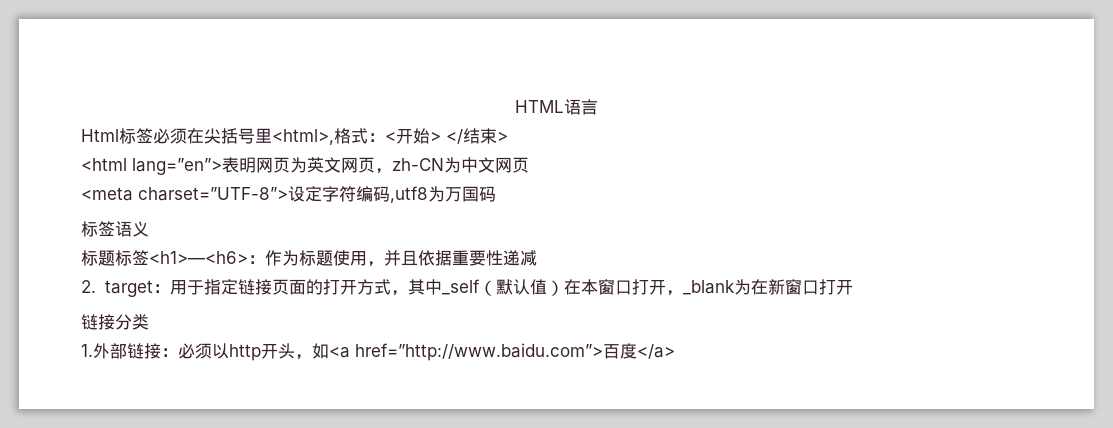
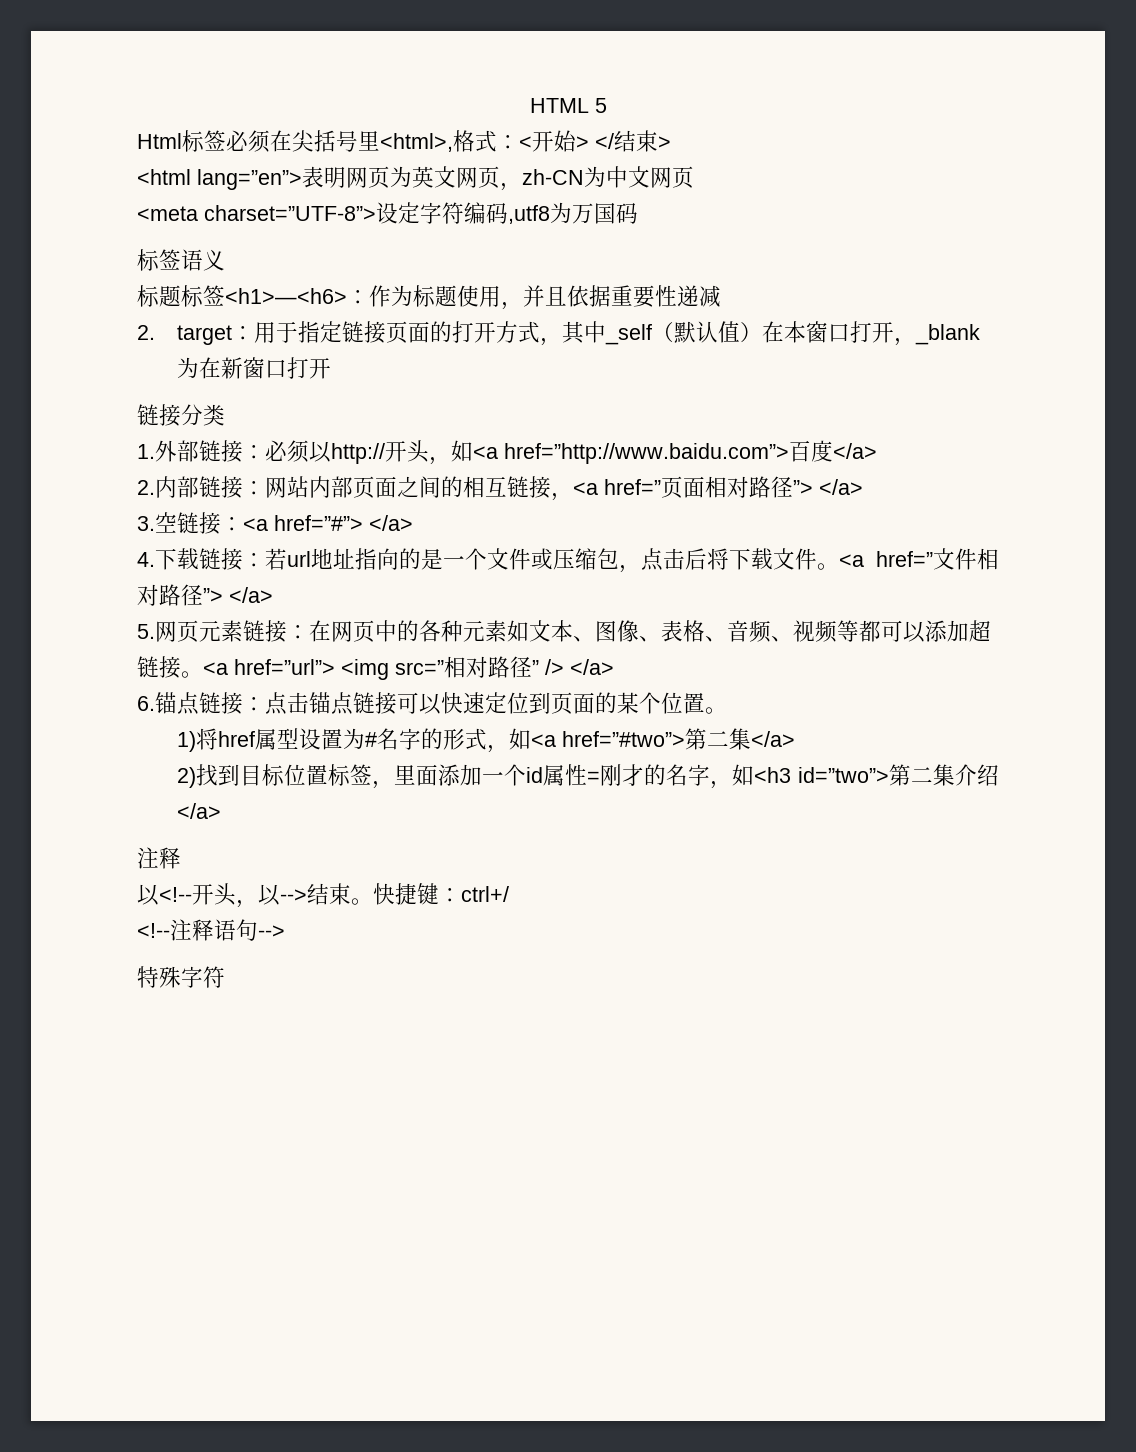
[564,99,598,115] 语言 -> [594,98,607,113] 5
[229,344,261,361] http -> [331,443,385,464] http://
(675, 351) none -> [137,476,863,501] [137,512,413,534] [137,548,999,573] [137,584,273,606] [137,620,991,643] [137,656,614,680] [137,692,727,715] [177,728,796,753] [177,764,999,789] [177,803,222,819] [137,847,181,869] [137,883,509,908] [137,919,285,941] [137,966,225,988] // 2.内部链接：网站内部页面之间的相互链接，<a href=”页面相对路径”> </a> // 3.空链接：<a href=”#”> </a> // 4.下载链接：若url地址指向的是一个文件或压缩包，点击后将下载文件。<a href=”文件相对路径”> </a> // 5.网页元素链接：在网页中的各种元素如文本、图像、表格、音频、视频等都可以添加超链接。<a href=”url”> <img src=”相对路径” /> </a> // 6.锚点链接：点击锚点链接可以快速定位到页面的某个位置。 // 1)将href属型设置为#名字的形式，如<a href=”#two”>第二集</a> // 2)找到目标位置标签，里面添加一个id属性=刚才的名字，如<h3 id=”two”>第二集介绍</a> // 注释 // 以<!--开头，以-->结束。快捷键：ctrl+/ // <!--注释语句--> // 特殊字符

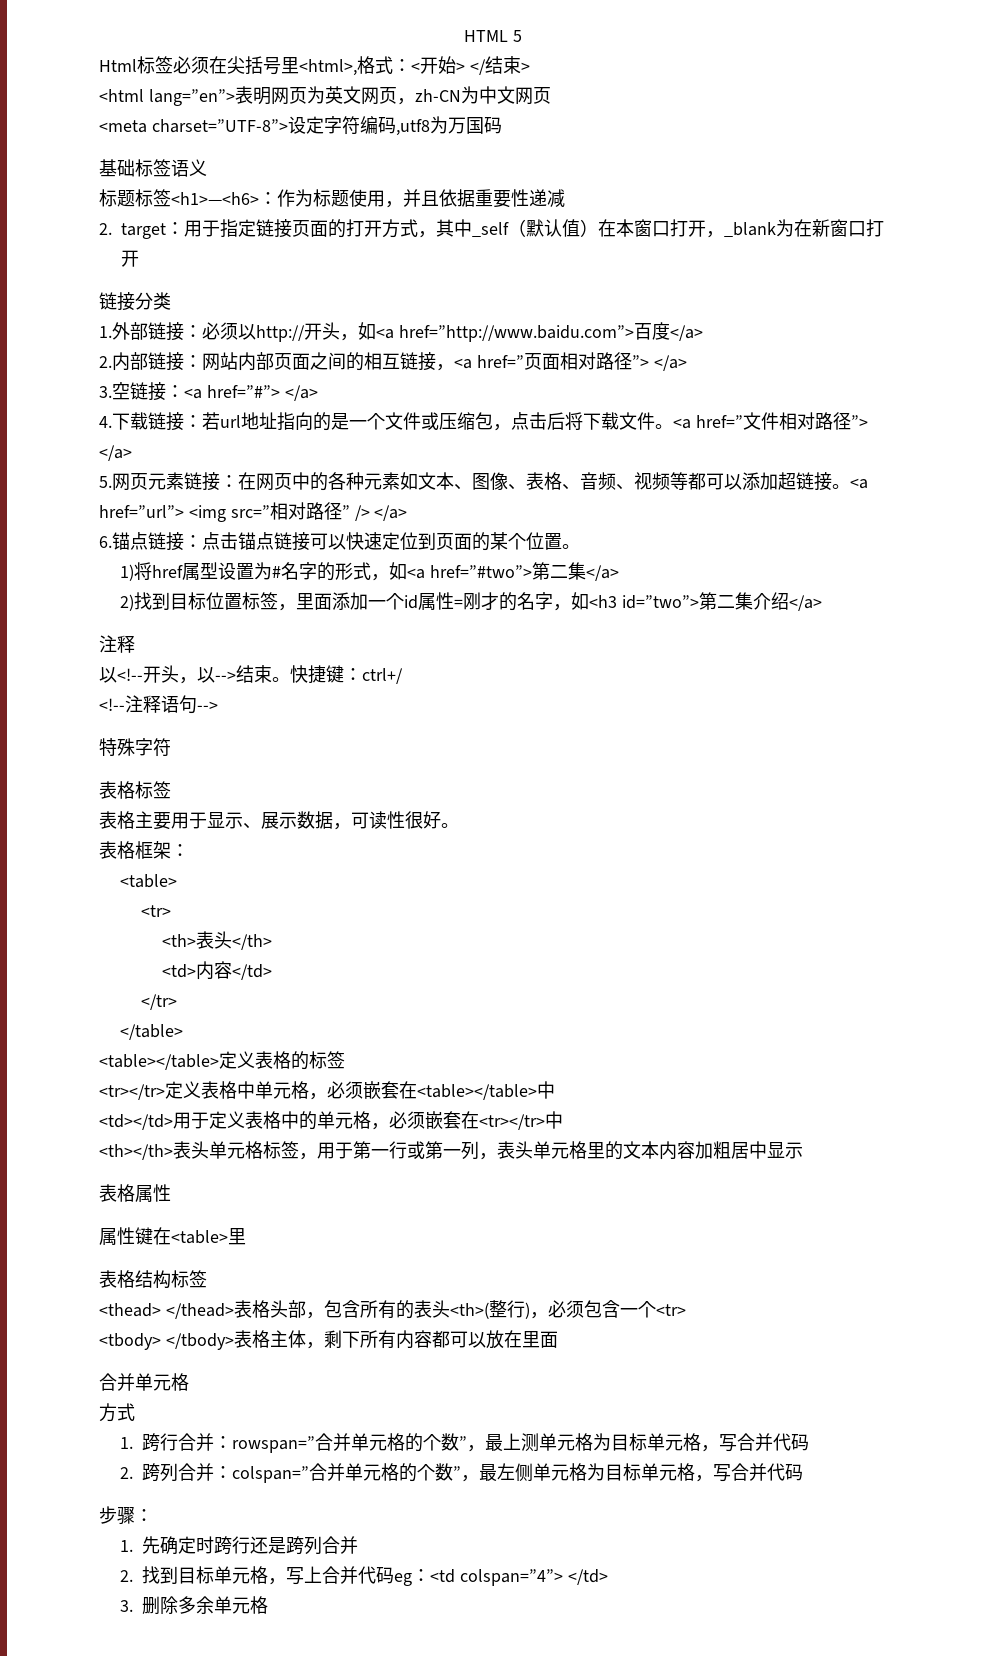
(638, 213) none -> [99,159,135,177] 基础
(225, 977) none -> [99,781,171,799] [99,811,459,830] [99,841,189,859] [120,874,178,888] [141,905,172,917] [162,931,273,950] [162,961,273,980] [141,994,178,1010] [120,1024,184,1040] [99,1051,345,1070] [99,1081,555,1100] [99,1111,563,1130] [99,1141,803,1160] [99,1184,171,1202] [99,1227,246,1245] [99,1270,207,1289] [99,1300,686,1319] [99,1330,558,1350] [99,1373,189,1391] [99,1403,135,1422] [120,1433,810,1453] [120,1463,804,1483] [99,1506,153,1525] [120,1536,359,1555] [120,1566,608,1586] [120,1596,269,1615] // 表格标签 // 表格主要用于显示、展示数据，可读性很好。 // 表格框架： // <table> // <tr> // <th>表头</th> // <td>内容</td> // </tr> // </table> // <table></table>定义表格的标签 // <tr></tr>定义表格中单元格，必须嵌套在<table></table>中 // <td></td>用于定义表格中的单元格，必须嵌套在<tr></tr>中 // <th></th>表头单元格标签，用于第一行或第一列，表头单元格里的文本内容加粗居中显示 // 表格属性 // 属性键在<table>里 // 表格结构标签 // <thead> </thead>表格头部，包含所有的表头<th>(整行)，必须包含一个<tr> // <tbody> </tbody>表格主体，剩下所有内容都可以放在里面 // 合并单元格 // 方式 // 1.跨行合并：rowspan=”合并单元格的个数”，最上测单元格为目标单元格，写合并代码 // 2.跨列合并：colspan=”合并单元格的个数”，最左侧单元格为目标单元格，写合并代码 // 步骤： // 1.先确定时跨行还是跨列合并 // 2.找到目标单元格，写上合并代码eg：<td colspan=”4”> </td> // 3.删除多余单元格

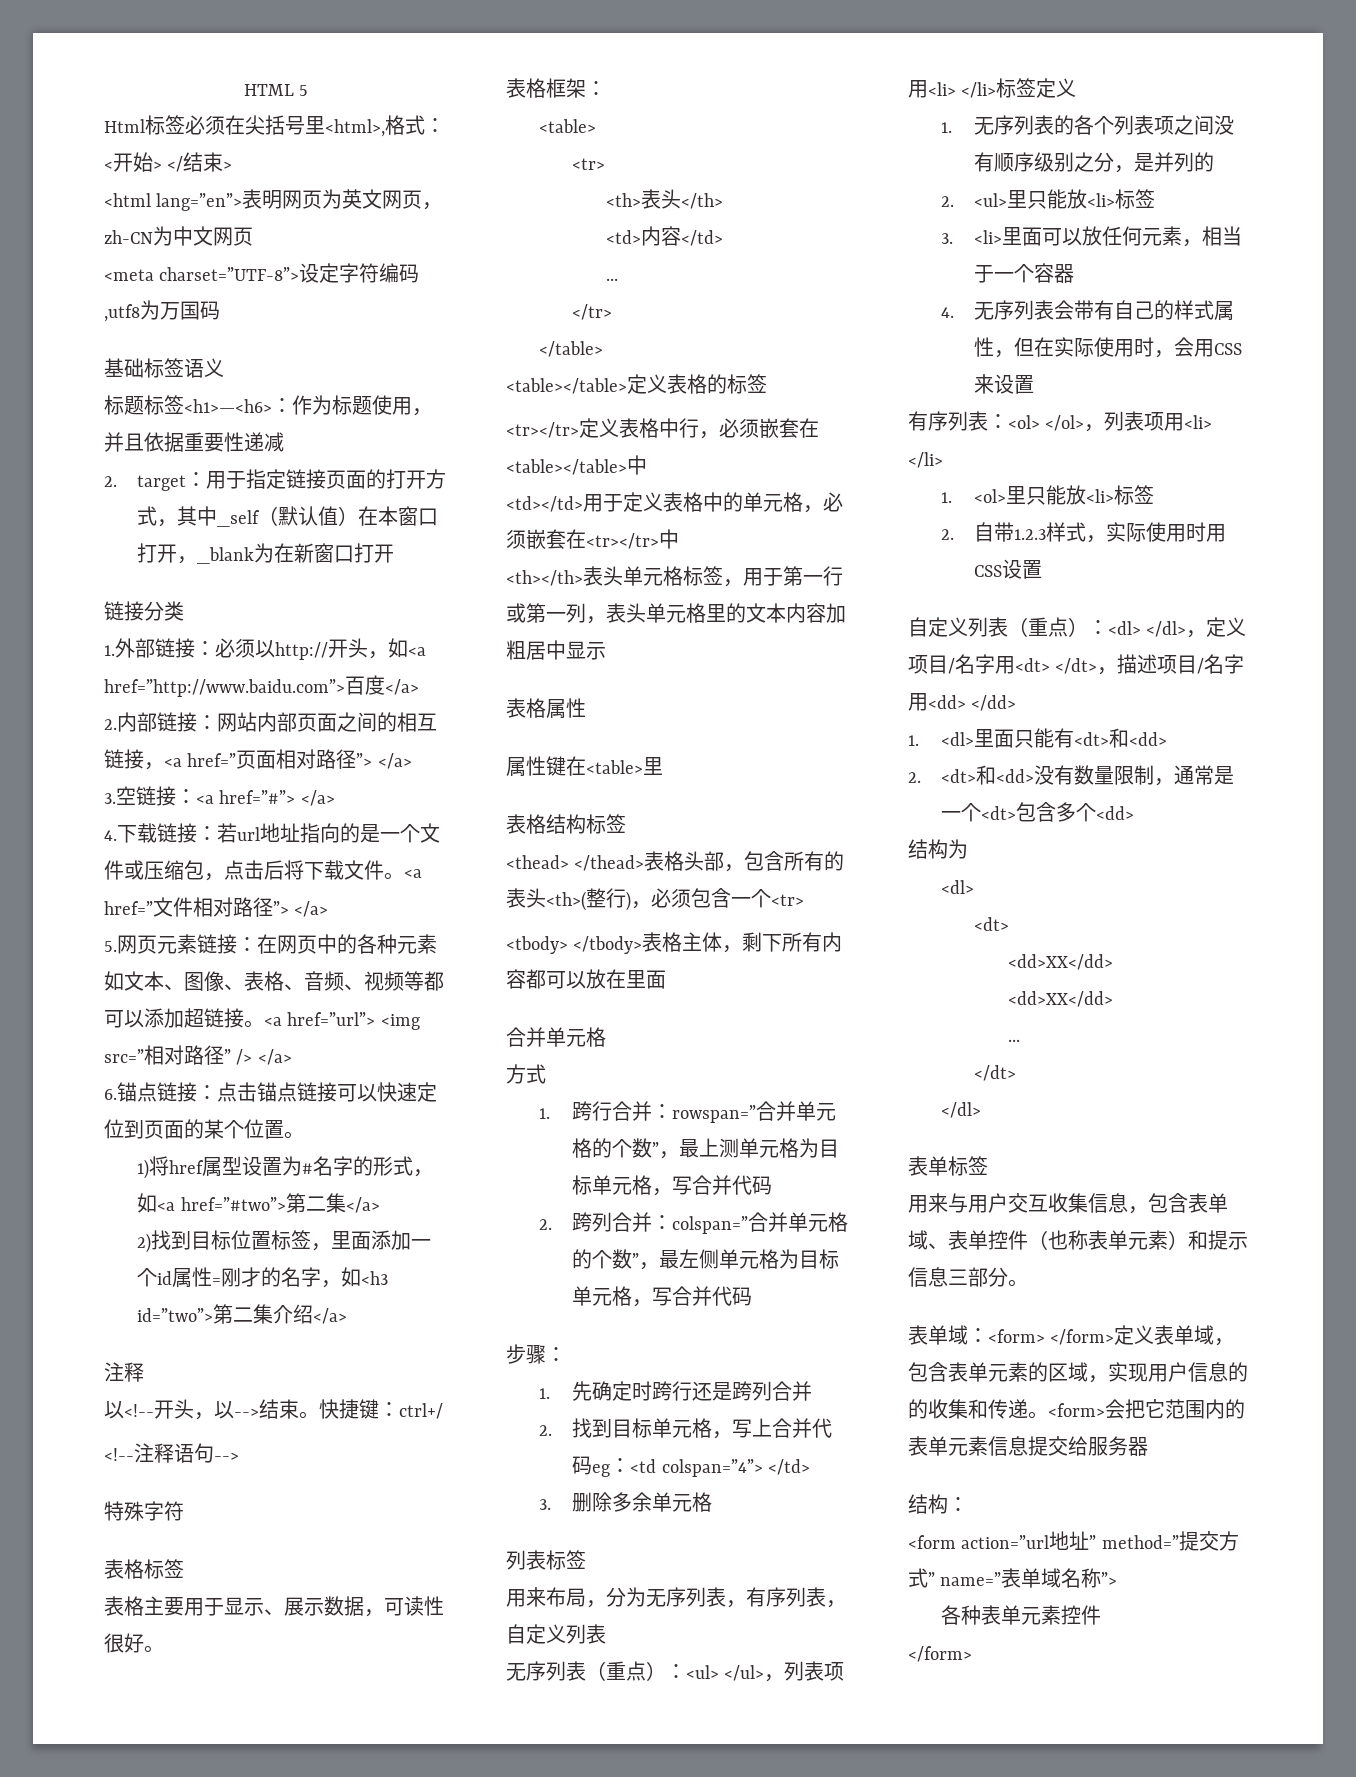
(273, 972) none -> [605,278,618,281] // ...
[255,1081,309,1099] 单元格 -> [679,418,699,438] 行
(269, 1605) none -> [506,1550,586,1570] [506,1587,846,1608] [506,1624,606,1644] [506,1661,845,1682] [908,78,1077,98] [941,115,1235,135] [974,152,1215,173] [941,189,1156,209] [941,226,1243,247] [974,263,1075,283] [941,300,1235,321] [974,337,1243,358] [974,374,1035,394] [908,411,1213,432] [908,452,943,468] [941,485,1155,505] [941,522,1227,543] [974,559,1043,579] [908,617,1247,638] [908,654,1245,675] [908,693,1017,711] [908,728,1168,748] [908,765,1235,786] [941,802,1135,822] [908,839,968,859] [941,880,975,894] [974,917,1010,931] [1007,954,1113,970] [1007,991,1113,1007] [1007,1039,1020,1042] [974,1065,1017,1081] [941,1102,982,1118] [908,1156,988,1176] [908,1193,1228,1214] [908,1230,1248,1250] [908,1267,1028,1287] [908,1325,1235,1346] [908,1362,1248,1383] [908,1399,1245,1419] [908,1436,1148,1456] [908,1494,968,1514] [908,1531,1239,1551] [908,1568,1118,1588] [941,1605,1102,1625] [908,1646,972,1662] // 列表标签 // 用来布局，分为无序列表，有序列表，自定义列表 // 无序列表（重点）：<ul> </ul>，列表项用<li> </li>标签定义 // 1.无序列表的各个列表项之间没有顺序级别之分，是并列的 // 2. <ul>里只能放<li>标签 // 3. <li>里面可以放任何元素，相当于一个容器 // 4.无序列表会带有自己的样式属性，但在实际使用时，会用CSS来设置 // 有序列表：<ol> </ol>，列表项用<li> </li> // 1. <ol>里只能放<li>标签 // 2.自带1.2.3样式，实际使用时用CSS设置 // 自定义列表（重点）：<dl> </dl>，定义项目/名字用<dt> </dt>，描述项目/名字用<dd> </dd> // 1. <dl>里面只能有<dt>和<dd> // 2. <dt>和<dd>没有数量限制，通常是一个<dt>包含多个<dd> // 结构为 // <dl> // <dt> // <dd>XX</dd> // <dd>XX</dd> // ... // </dt> // </dl> // 表单标签 // 用来与用户交互收集信息，包含表单域、表单控件（也称表单元素）和提示信息三部分。 // 表单域：<form> </form>定义表单域，包含表单元素的区域，实现用户信息的的收集和传递。<form>会把它范围内的表单元素信息提交给服务器 // 结构： // <form action=”url地址” method=”提交方式” name=”表单域名称”> // 各种表单元素控件 // </form>

